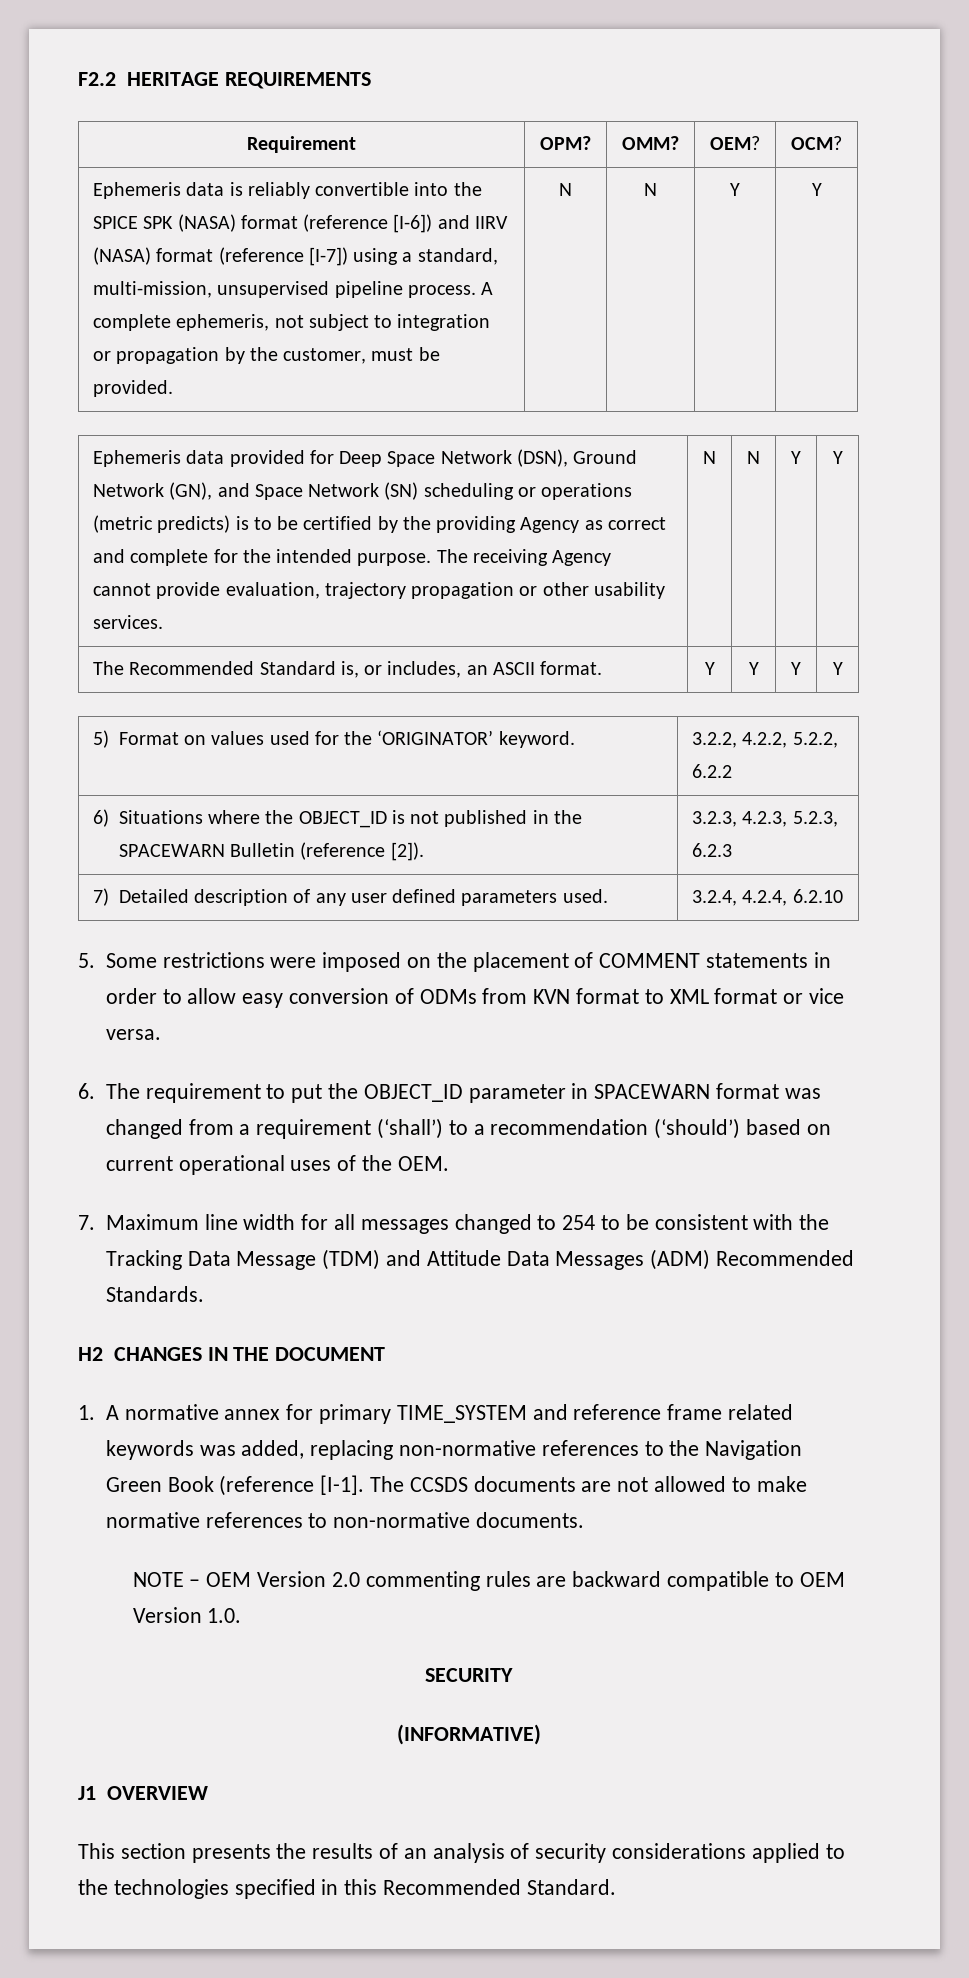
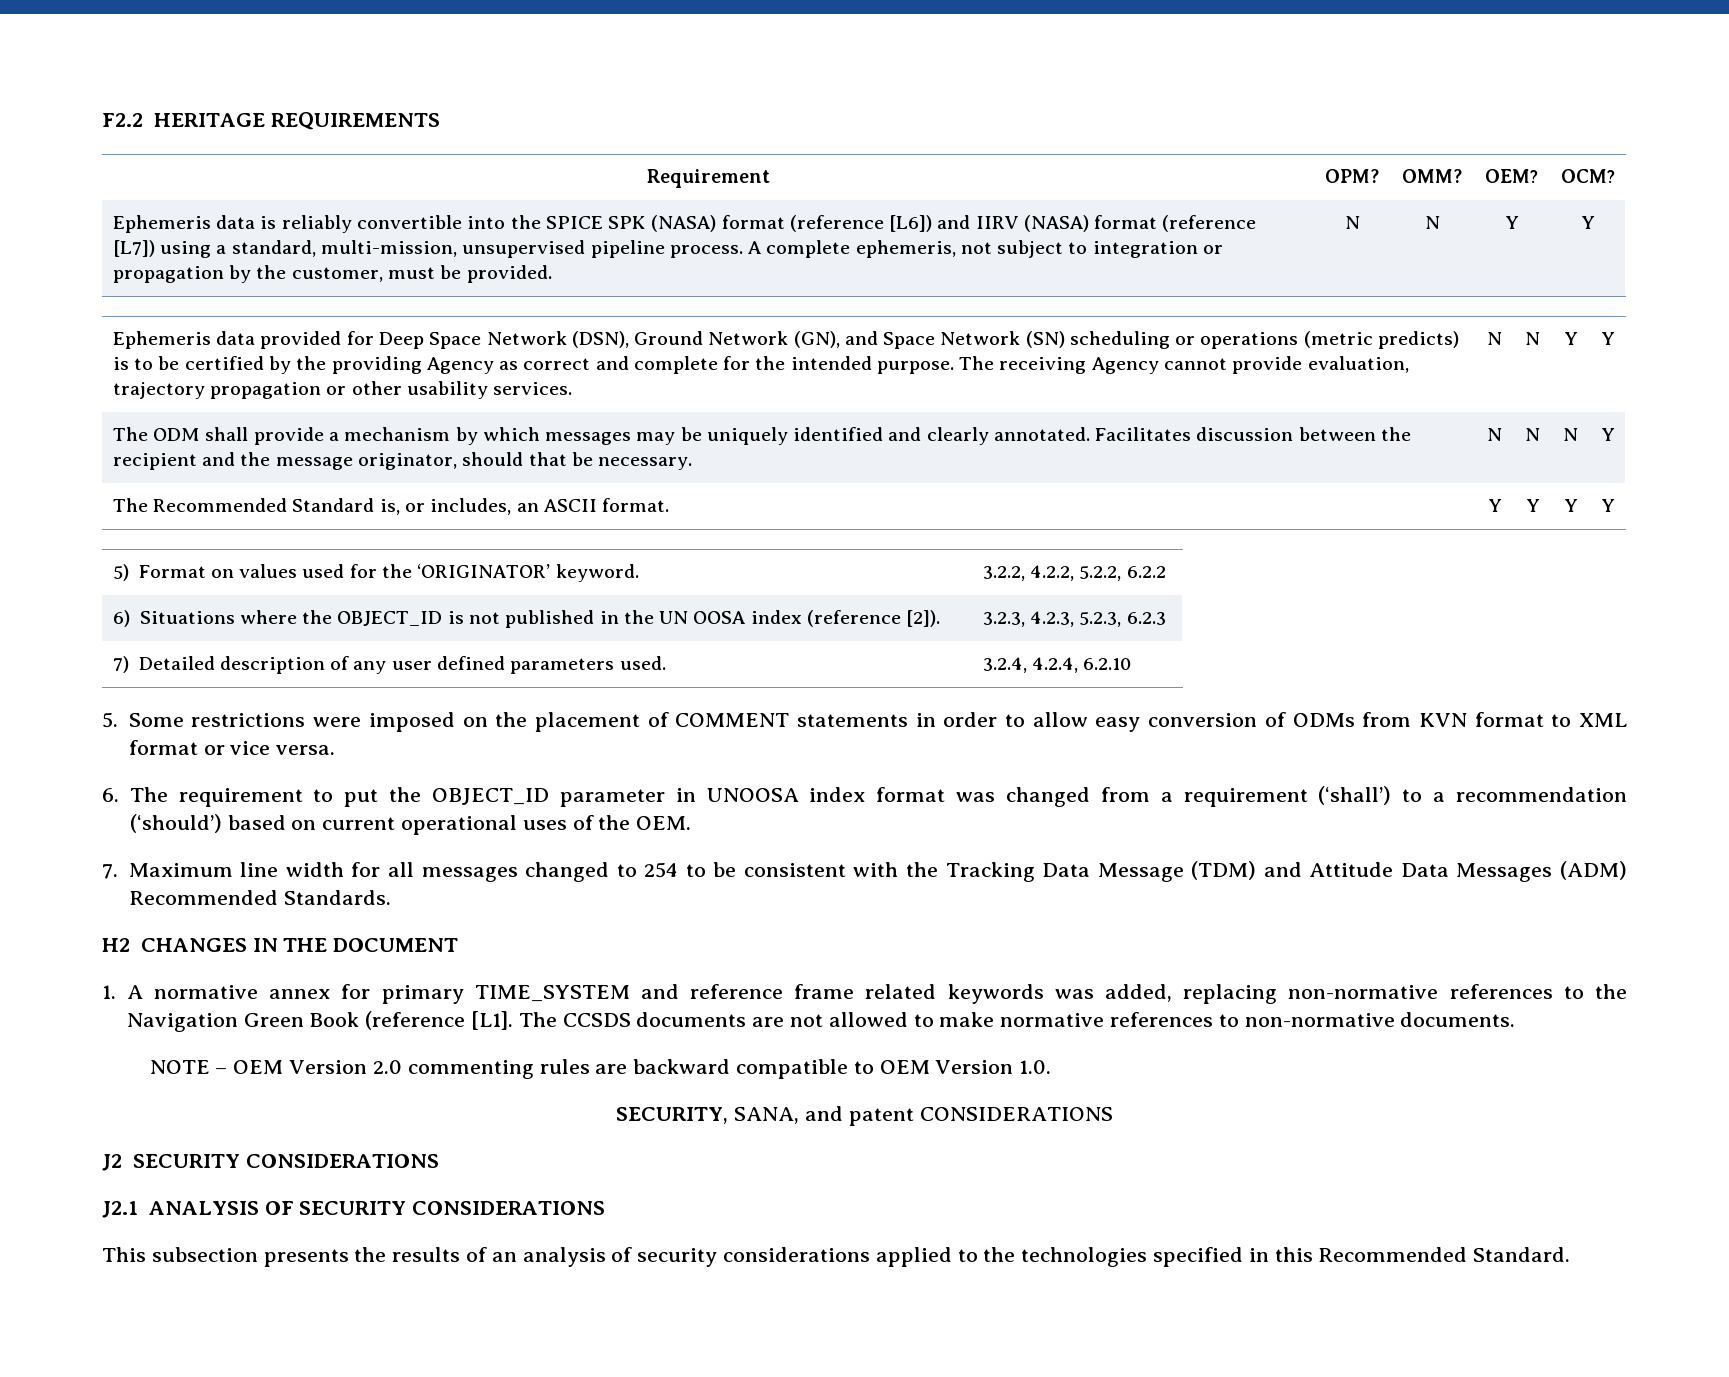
[393,214,433,233] [I-6]) -> [889,215,933,232] [L6])
[308,247,348,266] [I-7]) -> [112,240,155,257] [L7])
(843, 457) none -> [112,427,1411,445] [112,452,693,470] [1487,428,1502,441] [1525,428,1540,441] [1563,428,1578,441] [1600,428,1615,441] // The ODM shall provide a mechanism by which messages may be uniquely identified and clearly annotated. Facilitates discussion between the recipient and the message originator, should that be necessary. | N | N | N | Y
[118,843,296,857] SPACEWARN Bulletin -> [659,610,802,624] UN OOSA index
[594,1084,711,1099] SPACEWARN -> [706,787,866,802] UNOOSA index
[320,1475,365,1495] [I-1]. -> [470,1011,513,1030] [L1].
[425,1668,513,1682] [396,1724,541,1745] [78,1786,208,1800] SECURITY // (INFORMATIVE) // J1 OVERVIEW -> [616,1106,1113,1126] [102,1154,439,1171] [102,1201,606,1218] SECURITY, SANA, and patent CONSIDERATIONS // J2 SECURITY CONSIDERATIONS // J2.1 ANALYSIS OF SECURITY CONSIDERATIONS
[120,1843,186,1859] section -> [151,1247,258,1262] subsection

